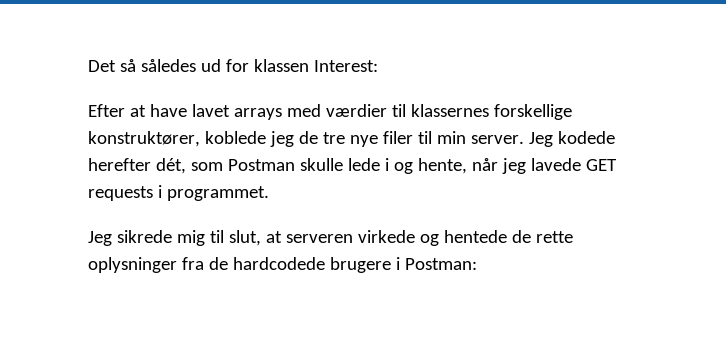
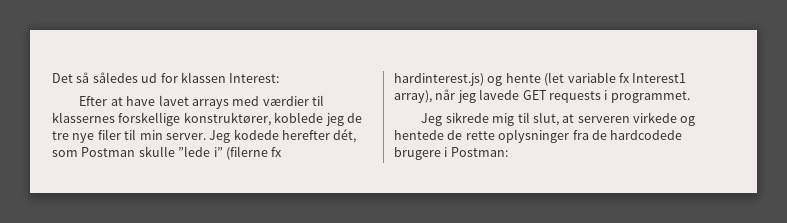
[347,158,467,174] lede i og hente, -> [178,146,283,160] [394,72,687,86] [394,90,432,103] ”lede i” (filerne fx hardinterest.js) og hente (let variable fx Interest1 array),

